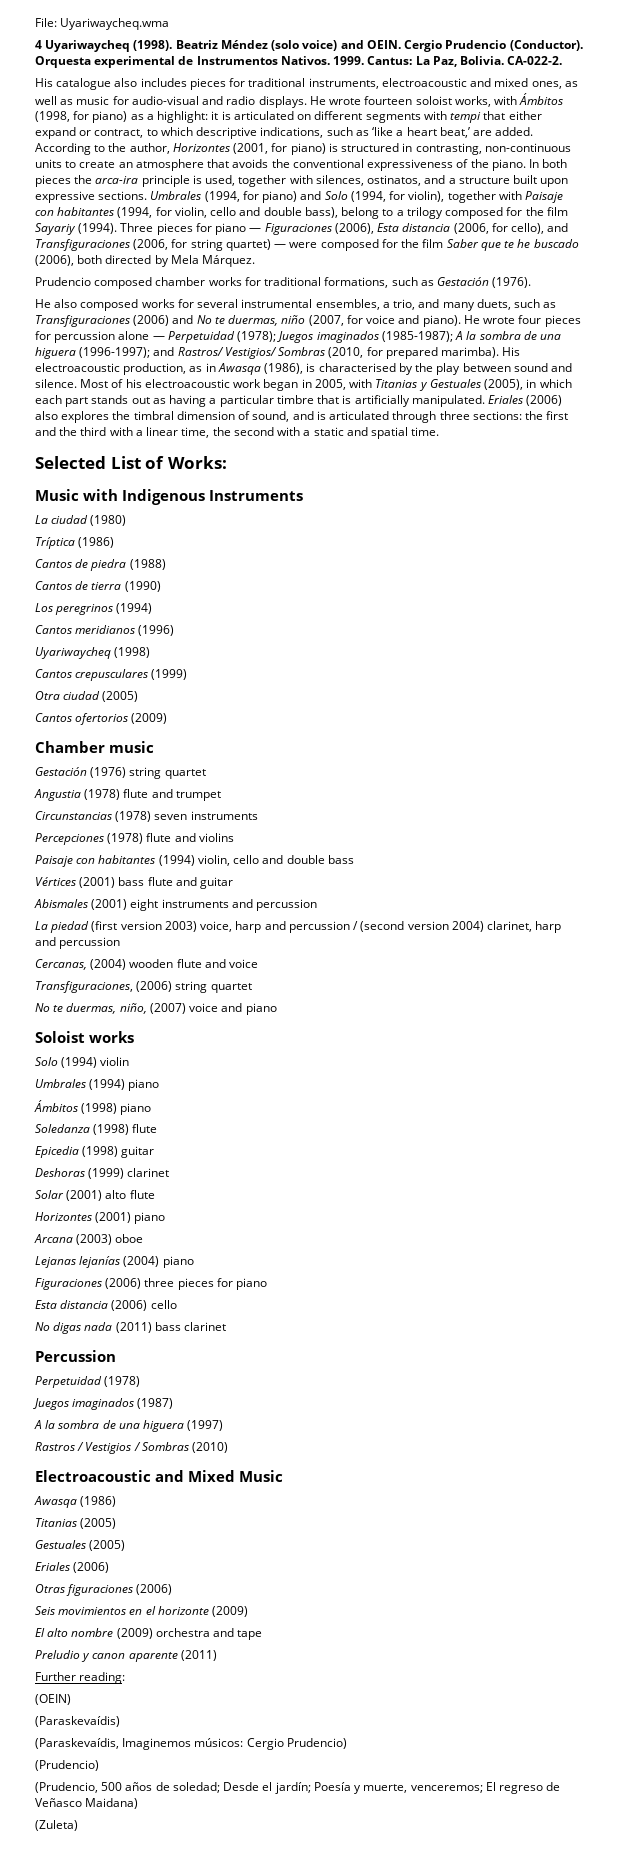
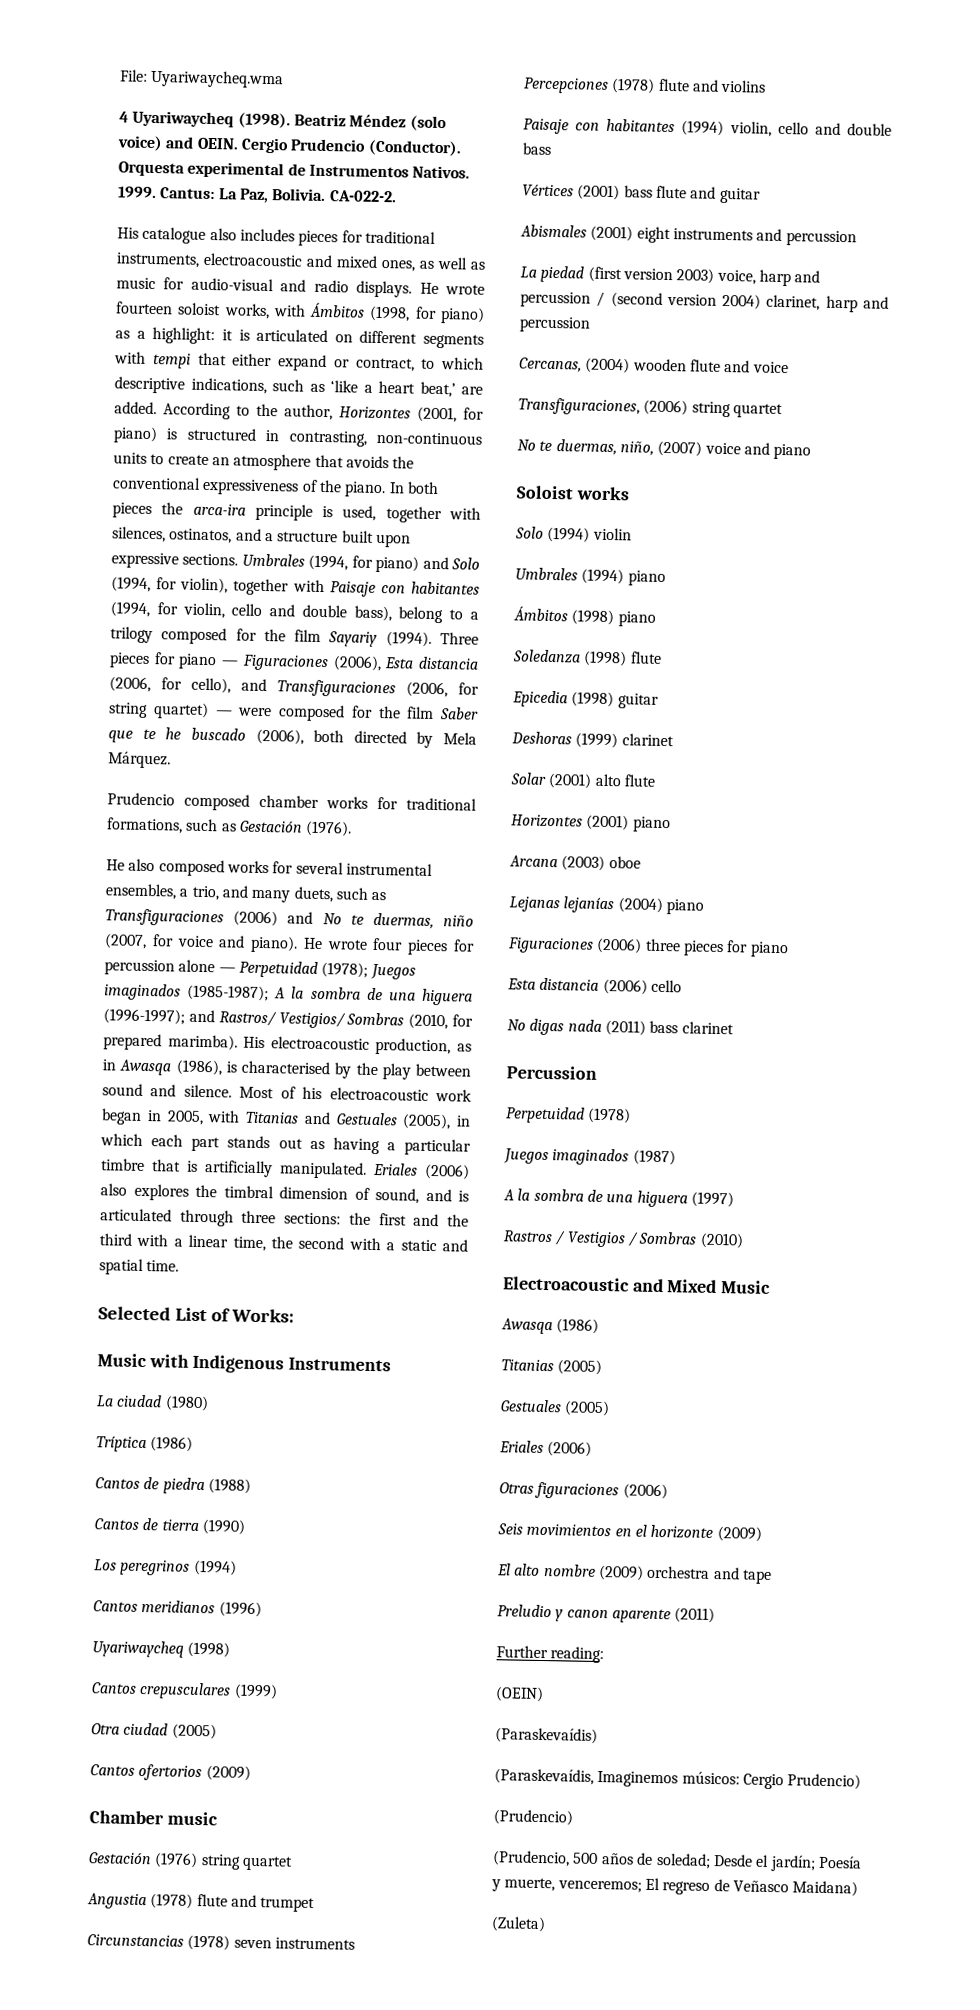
[418,382,428,391] y -> [303,1111,331,1125] and

